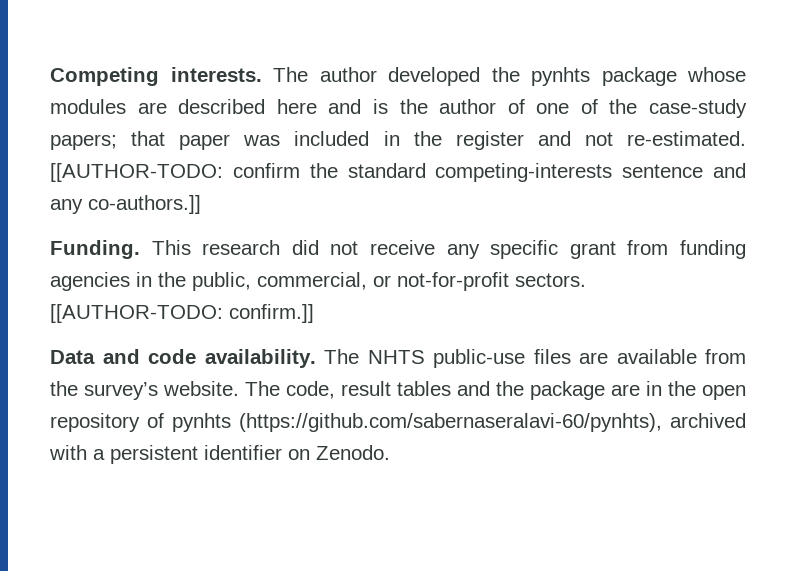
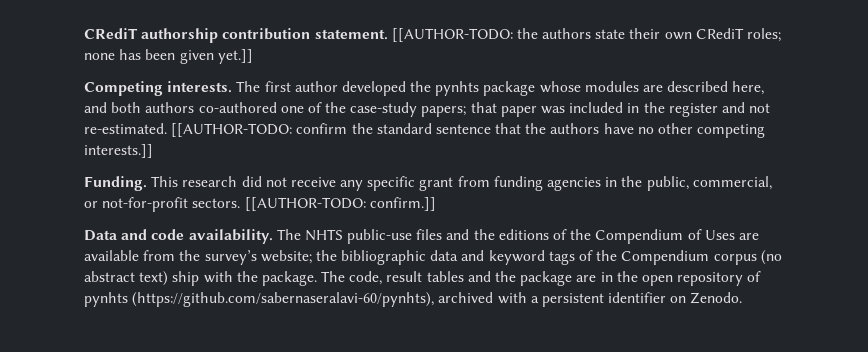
(50, 76) none -> [84,28,782,43] [84,49,253,64] CRediT authorship contribution statement. [[AUTHOR-TODO: the authors state their own CRediT roles; none has been given yet.]] //
(308, 74) none -> [264,81,291,92] first
[276,99,525,114] here and is the author of -> [732,81,765,95] [84,102,277,113] here, and both authors co-authored
[435,163,746,182] [50,195,201,214] competing-interests sentence and any co-authors.]] -> [435,123,766,138] [84,144,153,158] sentence that the authors have no other competing interests.]]
(571, 356) none -> [446,229,735,244] and the editions of the Compendium of Uses
[163,381,239,396] website. -> [260,250,782,265] [84,271,317,286] website; the bibliographic data and keyword tags of the Compendium corpus (no abstract text) ship with the package.

